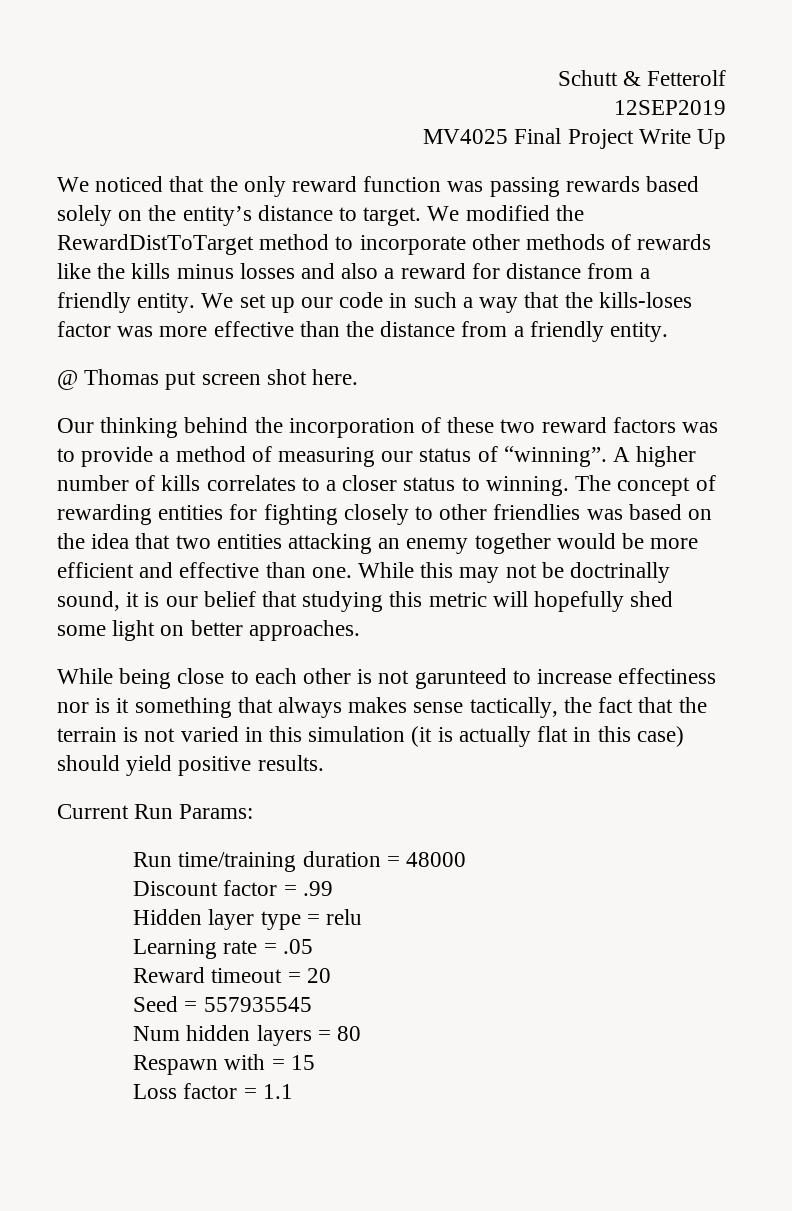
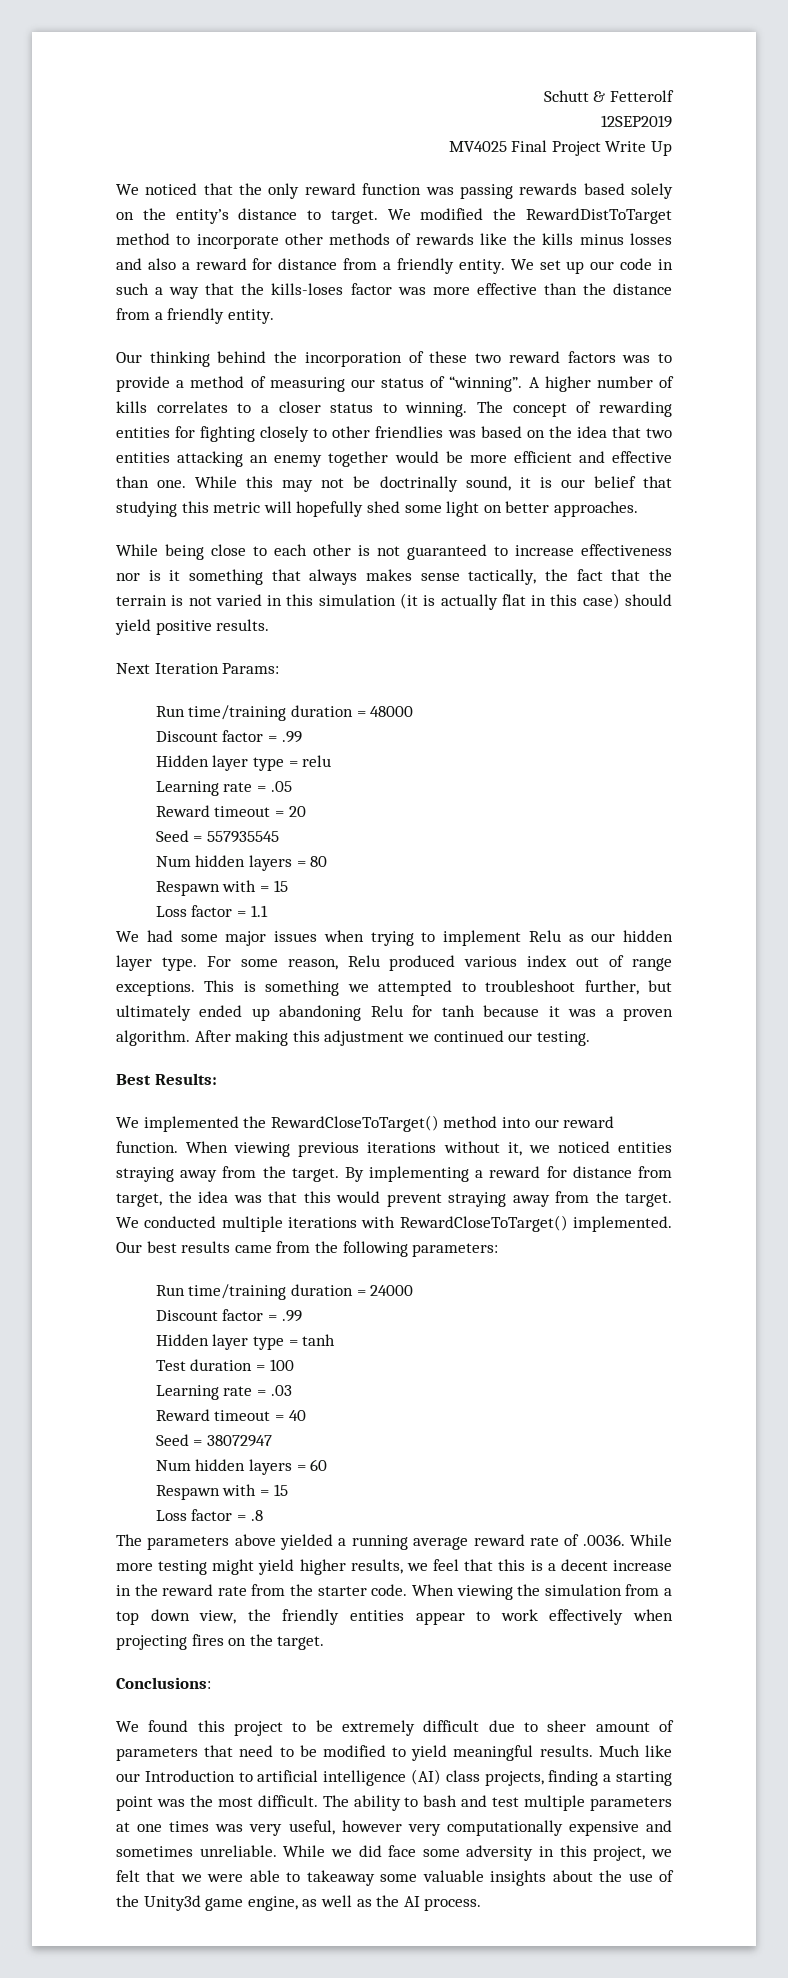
[57,369,359,390] // @ Thomas put screen shot here. -> (274, 316) none
[414,668,507,689] garunteed -> [407,544,487,560] guaranteed
[618,668,717,684] effectiness -> [581,544,672,556] effectiveness
[57,804,174,819] Current Run -> [116,663,219,674] Next Iteration
(293, 1091) none -> [116,930,673,946] [116,955,673,971] [116,980,672,996] [116,1005,673,1021] [116,1030,590,1046] [116,1073,217,1085] [116,1115,615,1132] [116,1141,672,1157] [116,1166,672,1182] [116,1191,672,1207] [116,1215,672,1232] [116,1241,499,1257] [155,1284,414,1300] [155,1309,302,1322] [155,1334,336,1350] [155,1359,294,1371] [155,1385,292,1400] [155,1409,306,1421] [155,1434,272,1447] [155,1459,328,1475] [155,1484,288,1500] [155,1509,263,1521] [116,1534,673,1550] [116,1559,672,1575] [116,1584,672,1600] [116,1609,674,1625] [116,1634,325,1650] [116,1677,211,1689] [116,1720,674,1736] [116,1745,672,1761] [116,1769,673,1786] [116,1795,672,1811] [116,1820,673,1836] [116,1845,672,1861] [116,1870,674,1886] [116,1895,482,1911] // We had some major issues when trying to implement Relu as our hidden layer type. For some reason, Relu produced various index out of range exceptions. This is something we attempted to troubleshoot further, but ultimately ended up abandoning Relu for tanh because it was a proven algorithm. After making this adjustment we continued our testing. // Best Results: // We implemented the RewardCloseToTarget() method into our reward function. When viewing previous iterations without it, we noticed entities straying away from the target. By implementing a reward for distance from target, the idea was that this would prevent straying away from the target. We conducted multiple iterations with RewardCloseToTarget() implemented. Our best results came from the following parameters: // Run time/training duration = 24000 // Discount factor = .99 // Hidden layer type = tanh // Test duration = 100 // Learning rate = .03 // Reward timeout = 40 // Seed = 38072947 // Num hidden layers = 60 // Respawn with = 15 // Loss factor = .8 // The parameters above yielded a running average reward rate of .0036. While more testing might yield higher results, we feel that this is a decent increase in the reward rate from the starter code. When viewing the simulation from a top down view, the friendly entities appear to work effectively when projecting fires on the target. // Conclusions: // We found this project to be extremely difficult due to sheer amount of parameters that need to be modified to yield meaningful results. Much like our Introduction to artificial intelligence (AI) class projects, finding a starting point was the most difficult. The ability to bash and test multiple parameters at one times was very useful, however very computationally expensive and sometimes unreliable. While we did face some adversity in this project, we felt that we were able to takeaway some valuable insights about the use of the Unity3d game engine, as well as the AI process.

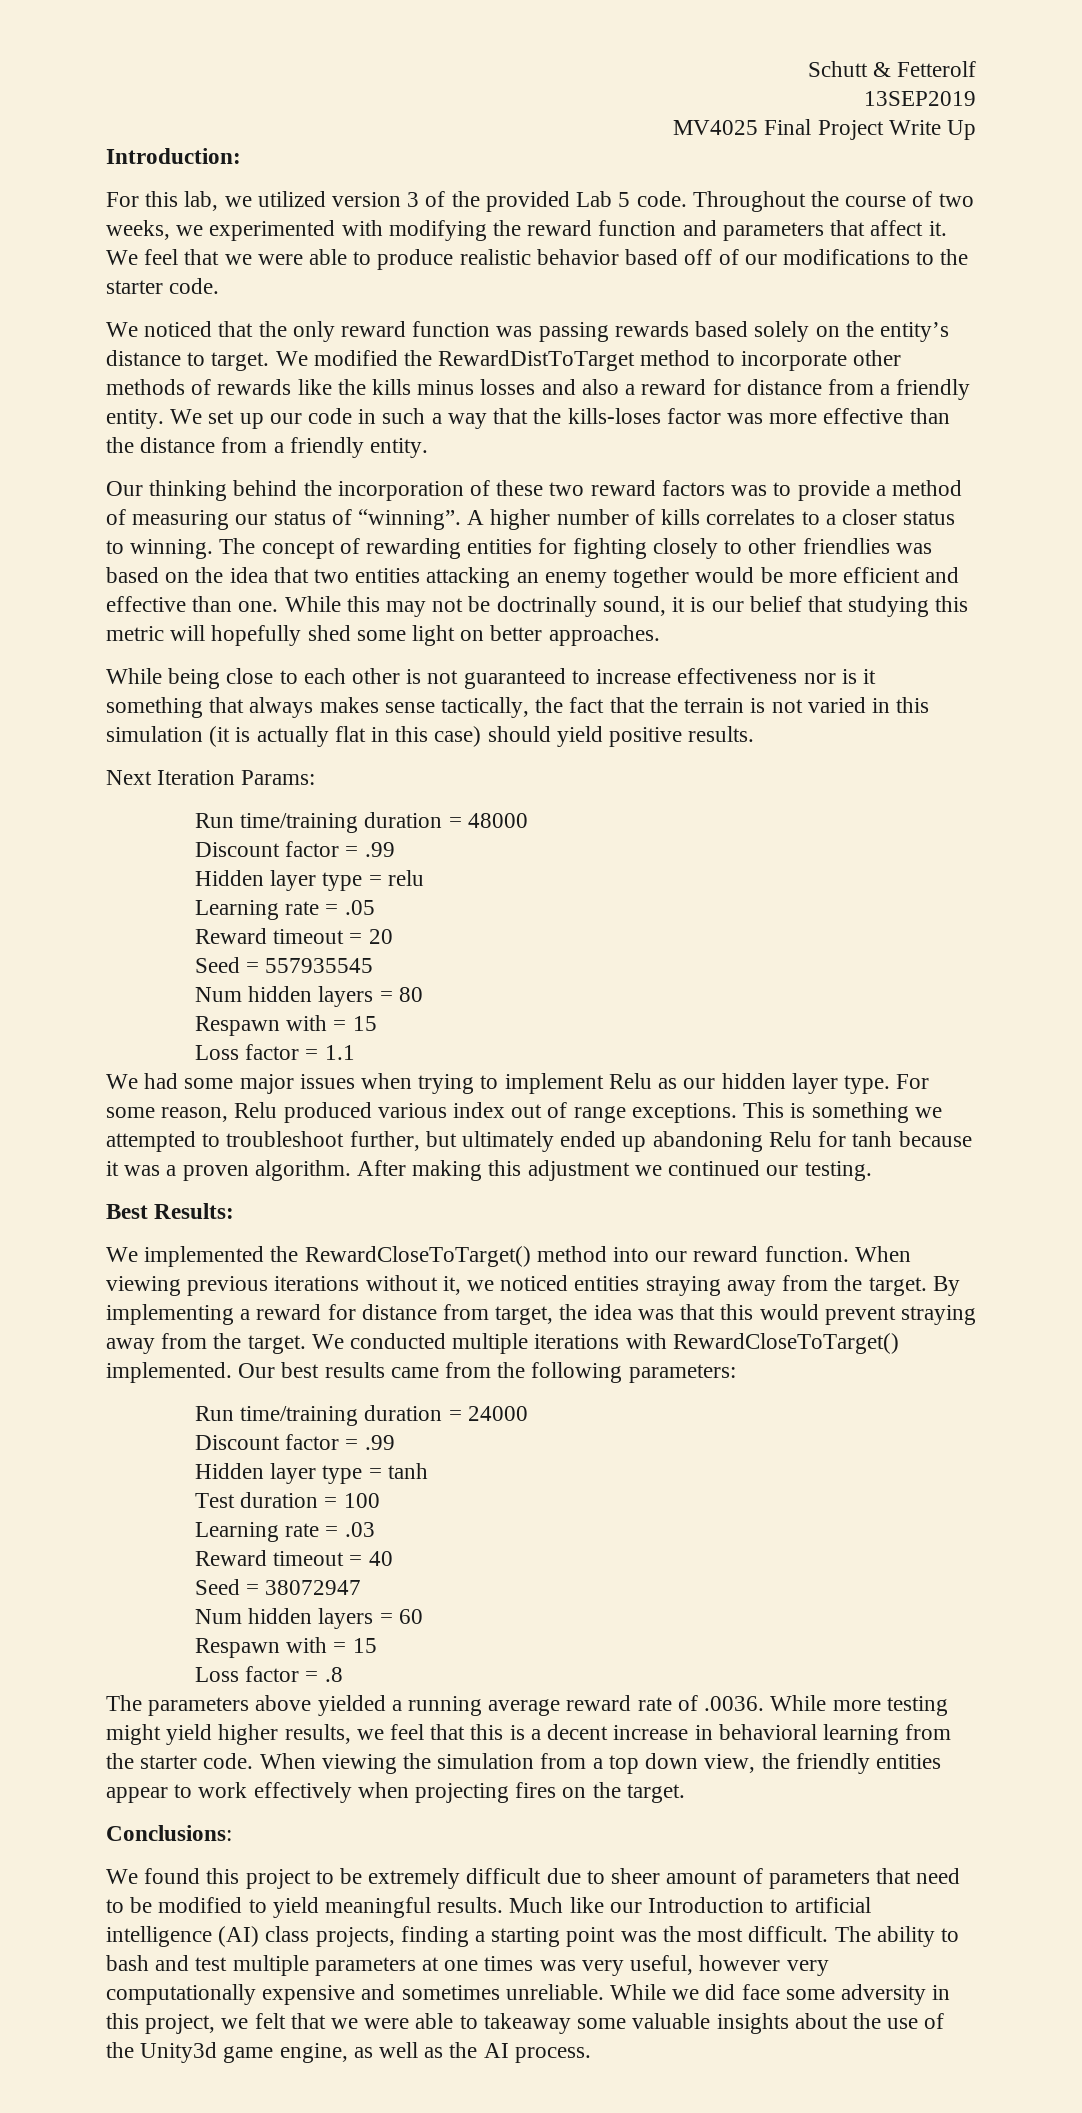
[601,115,672,128] 12SEP2019 -> [864,91,976,106] 13SEP2019
(672, 148) none -> [106,148,241,164] [106,191,974,212] [106,220,947,241] [106,249,969,270] [106,278,220,294] // Introduction: // For this lab, we utilized version 3 of the provided Lab 5 code. Throughout the course of two weeks, we experimented with modifying the reward function and parameters that affect it. We feel that we were able to produce realistic behavior based off of our modifications to the starter code.
[134,1584,247,1596] the reward rate -> [718,1724,899,1745] behavioral learning

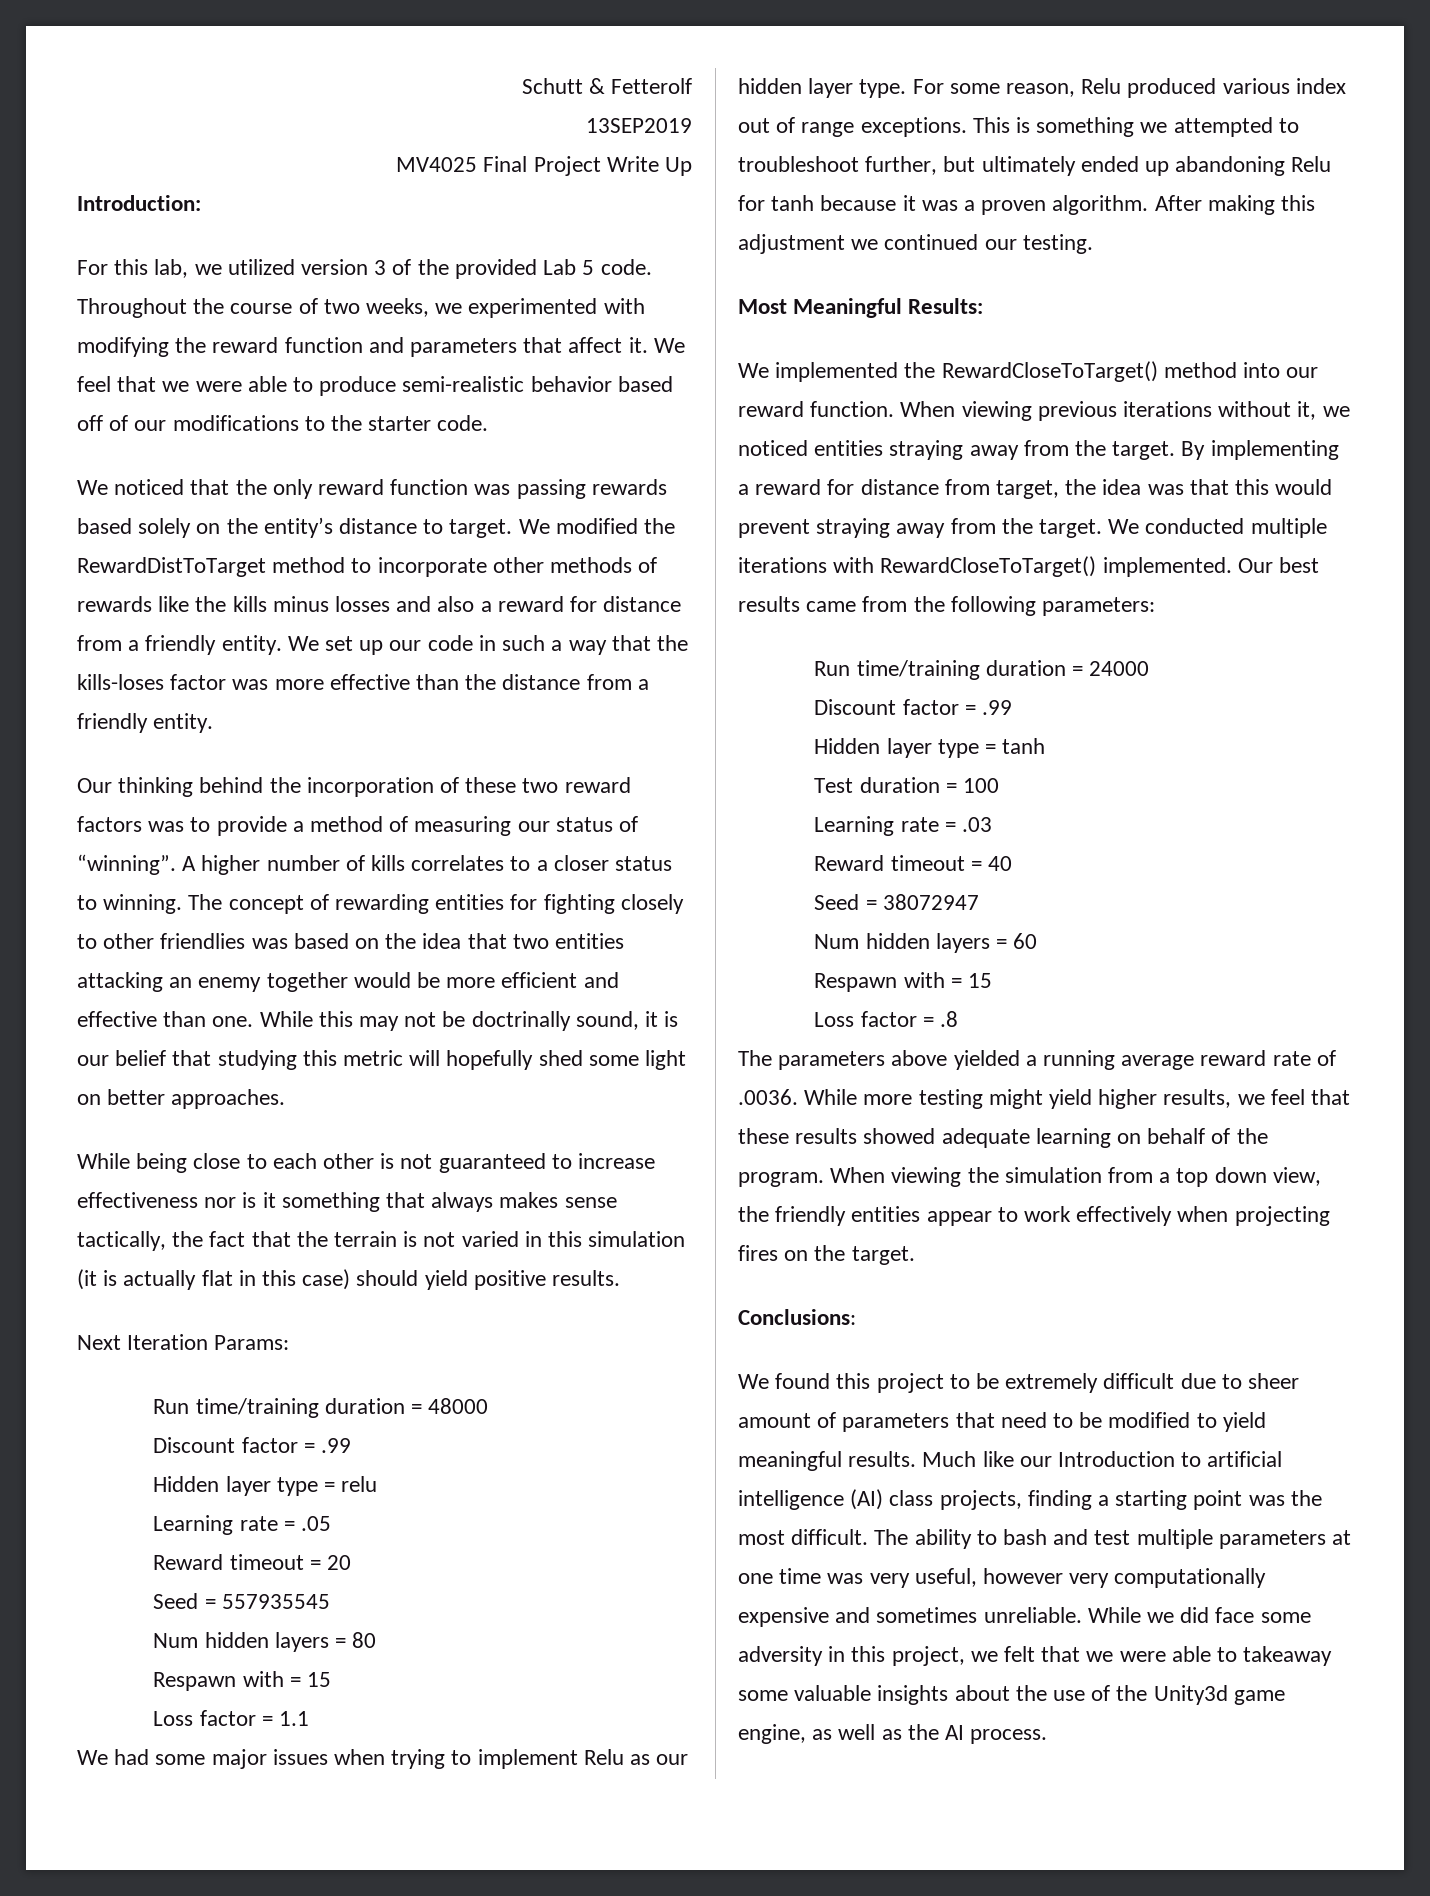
[459,249,531,265] realistic -> [402,376,525,392] semi-realistic
[106,1204,148,1219] Best -> [738,298,903,318] Most Meaningful
[470,1724,952,1745] [106,1753,254,1769] this is a decent increase in behavioral learning from the starter code. -> [738,1128,1268,1148] [738,1172,824,1187] these results showed adequate learning on behalf of the program.
[484,1956,534,1971] times -> [779,1568,822,1584] time

